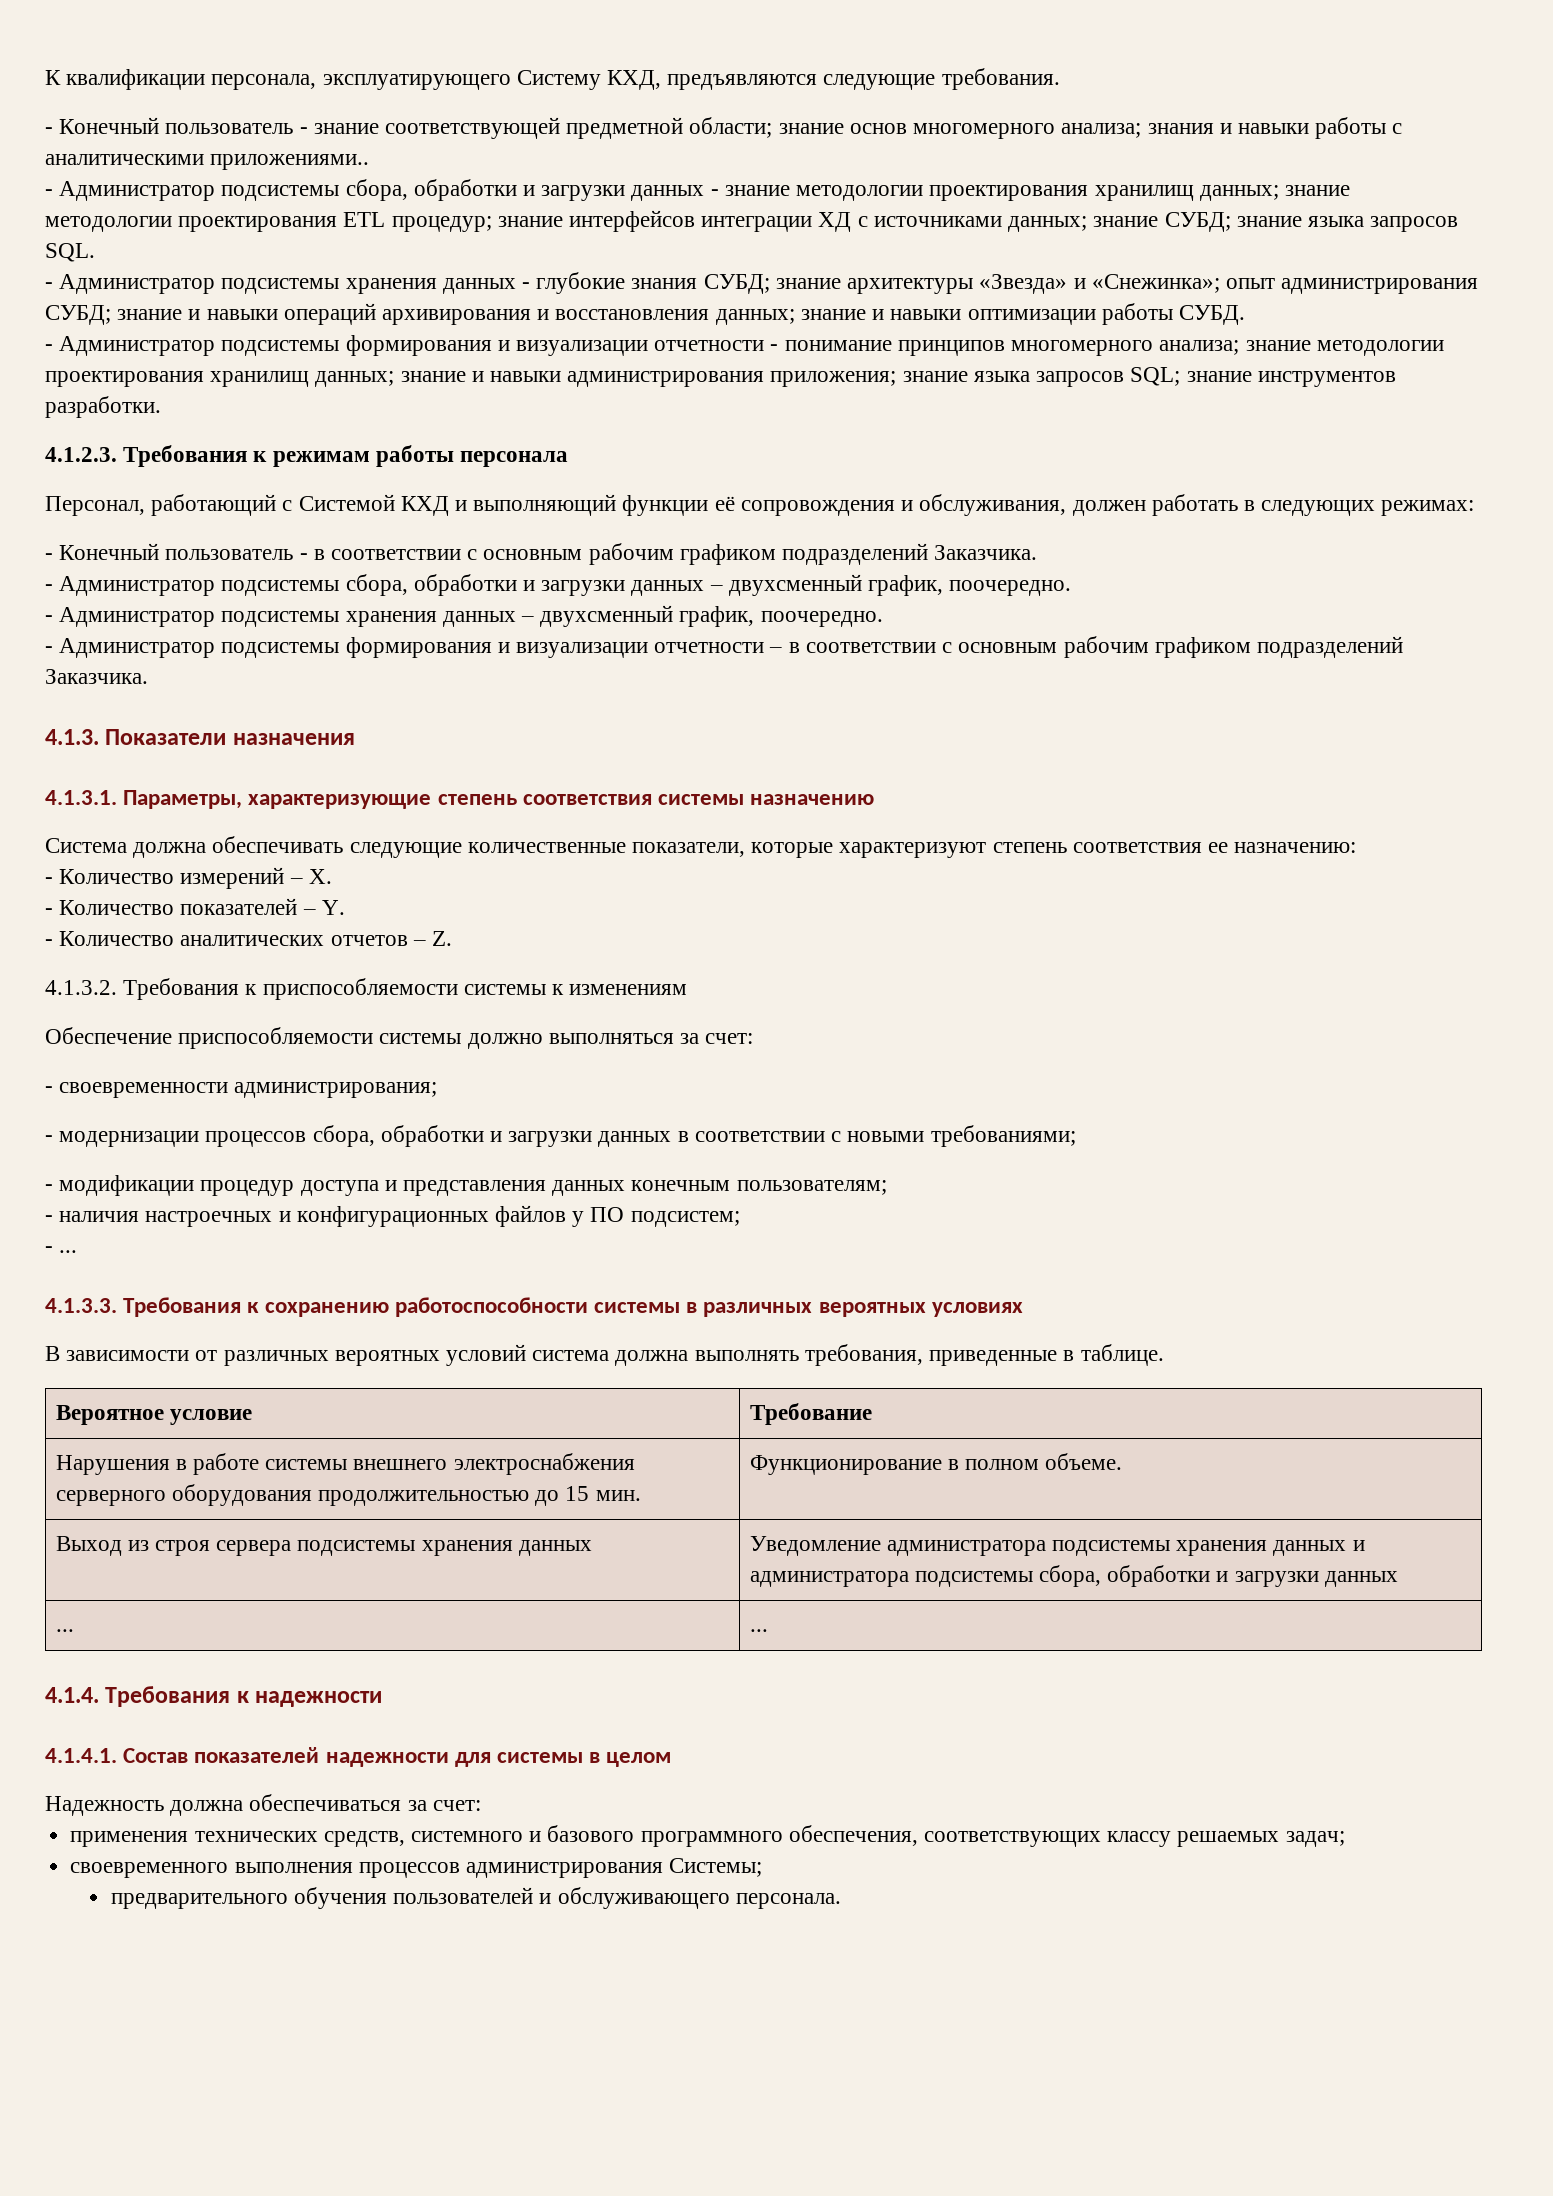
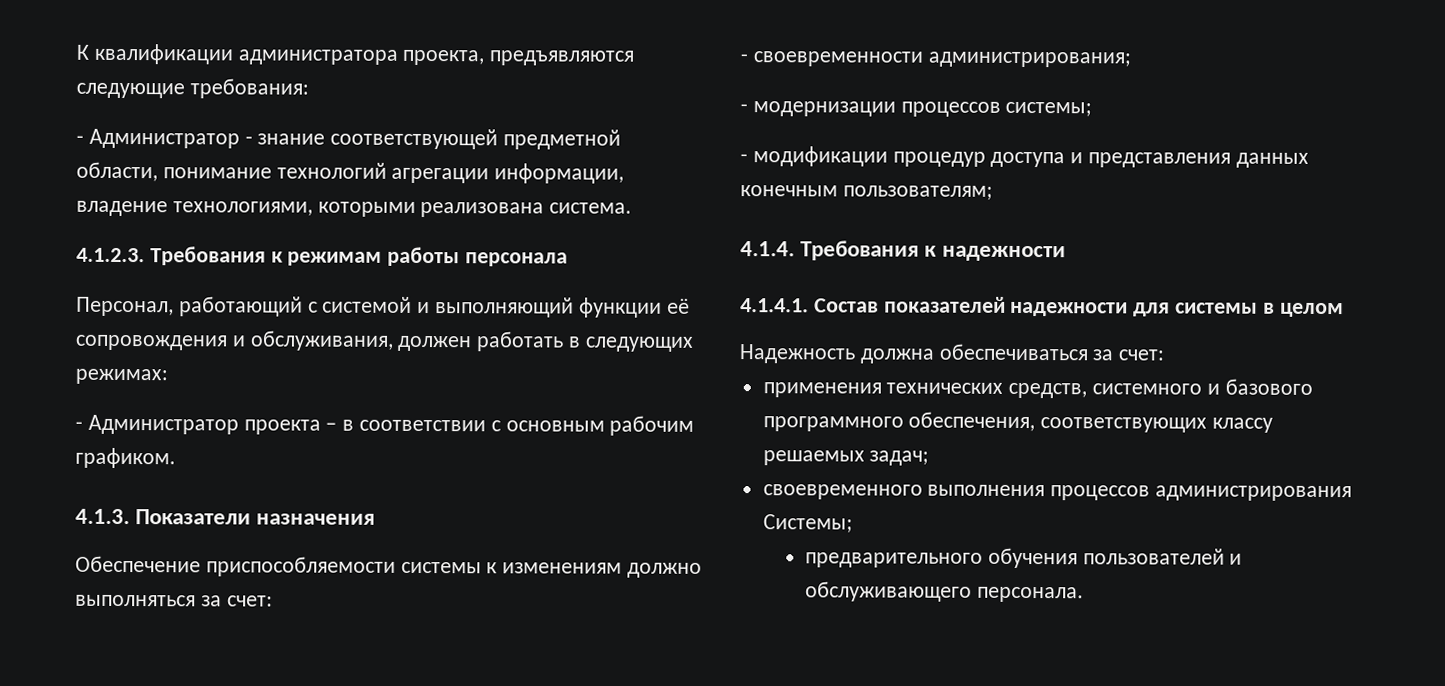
[211,70,662,90] персонала, эксплуатирующего Систему КХД, -> [237,49,485,66] администратора проекта,
[941,68,1060,90] [45,117,294,134] требования. // - Конечный пользователь -> [189,78,309,99] [76,128,240,149] требования: // - Администратор
[689,117,1403,139] [45,154,370,170] [45,179,1350,201] [45,210,1459,232] [45,243,95,262] [45,272,1479,294] [45,303,1245,325] [45,335,1444,356] [45,367,1396,387] [45,396,161,418] области; знание основ многомерного анализа; знания и навыки работы с аналитическими приложениями.. // - Администратор подсистемы сбора, обработки и загрузки данных - знание методологии проектирования хранилищ данных; знание методологии проектирования ETL процедур; знание интерфейсов интеграции ХД с источниками данных; знание СУБД; знание языка запросов SQL. // - Администратор подсистемы хранения данных - глубокие знания СУБД; знание архитектуры «Звезда» и «Снежинка»; опыт администрирования СУБД; знание и навыки операций архивирования и восстановления данных; знание и навыки оптимизации работы СУБД. // - Администратор подсистемы формирования и визуализации отчетности - понимание принципов многомерного анализа; знание методологии проектирования хранилищ данных; знание и навыки администрирования приложения; знание языка запросов SQL; знание инструментов разработки. -> [76,161,625,184] [76,200,633,218] области, понимание технологий агрегации информации, владение технологиями, которыми реализована система.
[298,494,449,516] Системой КХД -> [322,296,413,313] системой
[59,543,1038,565] [45,574,1072,596] [45,605,883,627] [45,636,1403,658] [45,669,148,684] [45,729,355,745] [45,790,875,809] [45,836,1357,858] [45,867,332,889] [45,898,345,915] [45,931,453,946] [45,978,258,1000] Конечный пользователь - в соответствии с основным рабочим графиком подразделений Заказчика. // - Администратор подсистемы сбора, обработки и загрузки данных – двухсменный график, поочередно. // - Администратор подсистемы хранения данных – двухсменный график, поочередно. // - Администратор подсистемы формирования и визуализации отчетности – в соответствии с основным рабочим графиком подразделений Заказчика. // 4.1.3. Показатели назначения // 4.1.3.1. Параметры, характеризующие степень соответствия системы назначению // Система должна обеспечивать следующие количественные показатели, которые характеризуют степень соответствия ее назначению: // - Количество измерений – X. // - Количество показателей – Y. // - Количество аналитических отчетов – Z. // 4.1.3.2. Требования к -> [87,414,695,436] [75,447,176,469] [75,508,376,525] [75,555,201,573] Администратор проекта – в соответствии с основным рабочим графиком. // 4.1.3. Показатели назначения // Обеспечение
[45,1027,462,1049] // Обеспечение приспособляемости системы -> (623, 568) none
[312,1125,1076,1147] сбора, обработки и загрузки данных в соответствии с новыми требованиями; -> [1005,101,1093,117] системы;
[45,1205,740,1227] [45,1246,78,1253] [45,1297,1023,1317] [45,1344,1164,1366] [55,1405,252,1425] [749,1403,872,1425] [55,1453,635,1475] [55,1484,641,1506] [749,1453,1123,1475] [55,1536,592,1556] [749,1536,1365,1556] [749,1565,1398,1587] [55,1629,74,1632] [749,1629,768,1632] // - наличия настроечных и конфигурационных файлов у ПО подсистем; // - ... // 4.1.3.3. Требования к сохранению работоспособности системы в различных вероятных условиях // В зависимости от различных вероятных условий система должна выполнять требования, приведенные в таблице. // Вероятное условие | Требование // Нарушения в работе системы внешнего электроснабжения серверного оборудования продолжительностью до 15 мин. | Функционирование в полном объеме. // Выход из строя сервера подсистемы хранения данных | Уведомление администратора подсистемы хранения данных и администратора подсистемы сбора, обработки и загрузки данных // ... | ... -> (993, 192) none

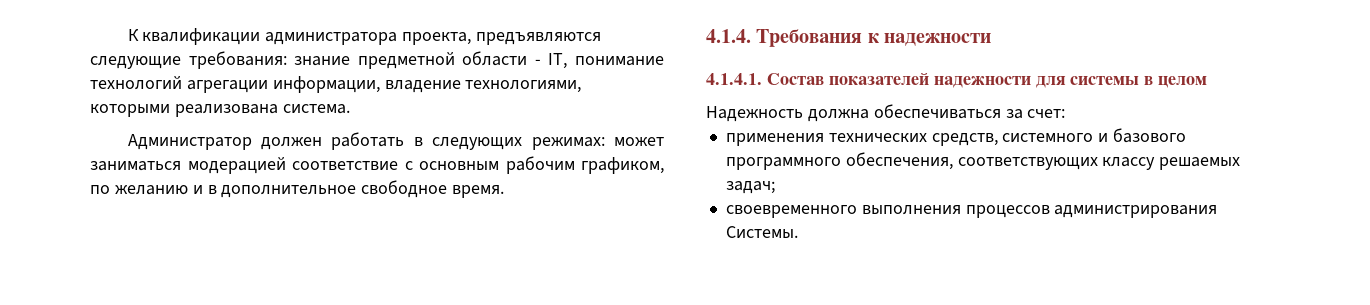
[76,128,622,150] [76,161,158,182] // - Администратор - знание соответствующей предметной области, -> [294,51,568,69] знание предметной области - IT,
[76,246,569,267] [76,296,690,318] [75,330,394,351] 4.1.2.3. Требования к режимам работы персонала // Персонал, работающий с системой и выполняющий функции её сопровождения и обслуживания, -> [127,134,252,150] Администратор
[75,414,695,436] [75,447,176,469] [75,508,376,525] [75,555,703,578] [75,594,273,607] [740,51,1131,68] [740,101,1093,117] [740,146,1309,168] [740,185,993,200] // - Администратор проекта – в соответствии с основным рабочим графиком. // 4.1.3. Показатели назначения // Обеспечение приспособляемости системы к изменениям должно выполняться за счет: // - своевременности администрирования; // - модернизации процессов системы; // - модификации процедур доступа и представления данных конечным пользователям; -> [614,137,664,146] [90,156,664,174] [90,180,505,198] может заниматься модерацией соответствие с основным рабочим графиком, по желанию и в дополнительное свободное время.
[762,514,853,533] [804,547,1243,569] [804,581,1084,603] Системы; // предварительного обучения пользователей и обслуживающего персонала. -> [725,226,798,238] Системы.

